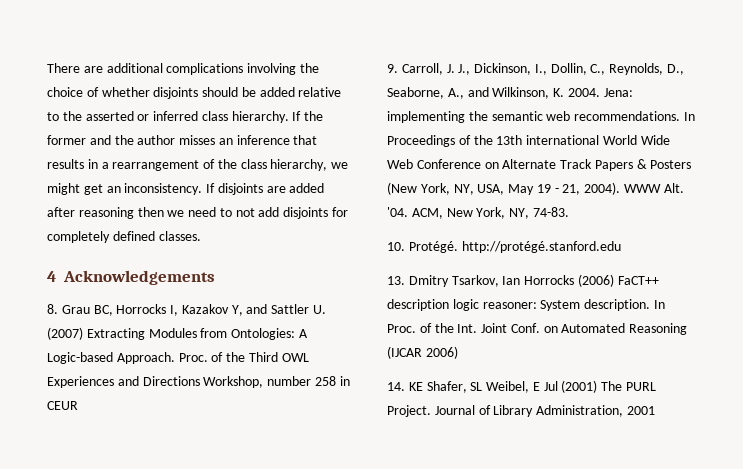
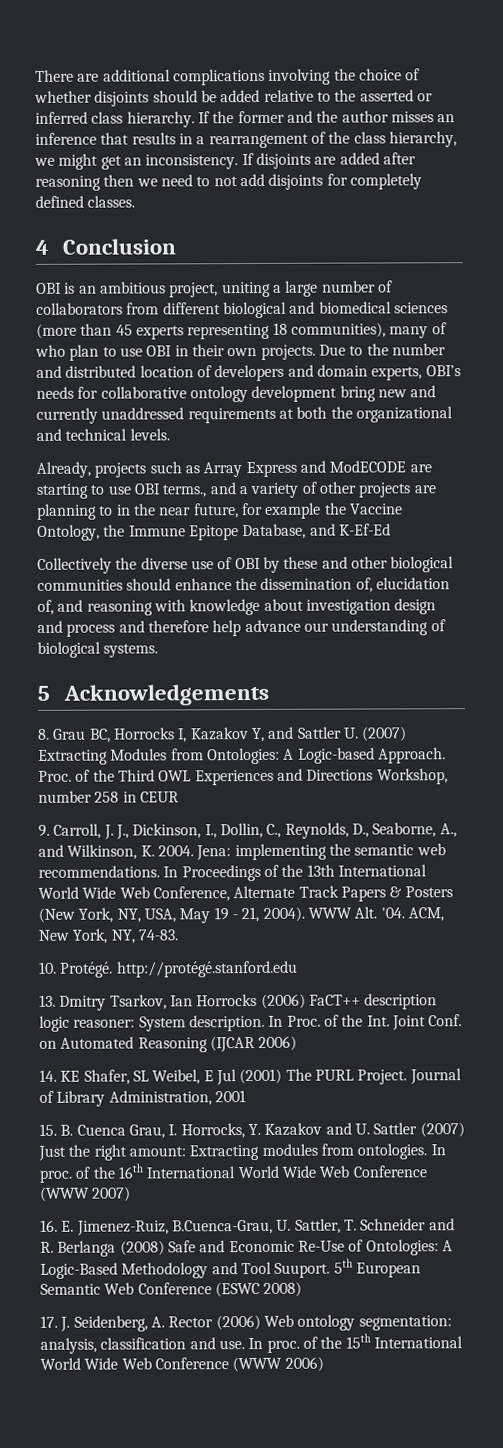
(56, 276) none -> [61,238,176,255] [36,280,393,298] [36,301,448,319] [36,322,447,340] [35,343,446,361] [36,364,461,382] [36,385,437,403] [36,406,453,424] [36,428,170,441] [36,460,432,478] [36,481,436,499] [37,502,403,520] [37,523,391,541] [37,556,455,574] [37,577,450,593] [37,598,437,616] [37,619,446,637] [37,641,159,658] [37,685,50,701] Conclusion // OBI is an ambitious project, uniting a large number of collaborators from different biological and biomedical sciences (more than 45 experts representing 18 communities), many of who plan to use OBI in their own projects. Due to the number and distributed location of developers and domain experts, OBI’s needs for collaborative ontology development bring new and currently unaddressed requirements at both the organizational and technical levels. // Already, projects such as Array Express and ModECODE are starting to use OBI terms., and a variety of other projects are planning to in the near future, for example the Vaccine Ontology, the Immune Epitope Database, and K-Ef-Ed // Collectively the diverse use of OBI by these and other biological communities should enhance the dissemination of, elucidation of, and reasoning with knowledge about investigation design and process and therefore help advance our understanding of biological systems. // 5
[526,135,670,145] [387,159,499,169] international World Wide Web Conference on -> [337,864,427,877] [38,886,230,902] International World Wide Web Conference,
(655, 410) none -> [39,1122,465,1139] [38,1143,446,1161] [39,1163,427,1183] [40,1186,132,1202] [40,1218,455,1236] [40,1239,453,1257] [40,1258,421,1279] [40,1281,303,1298] [40,1314,452,1332] [40,1333,463,1354] [40,1356,324,1373] // 15. B. Cuenca Grau, I. Horrocks, Y. Kazakov and U. Sattler (2007) Just the right amount: Extracting modules from ontologies. In proc. of the 16th International World Wide Web Conference (WWW 2007) // 16. E. Jimenez-Ruiz, B.Cuenca-Grau, U. Sattler, T. Schneider and R. Berlanga (2008) Safe and Economic Re-Use of Ontologies: A Logic-Based Methodology and Tool Suuport. 5th European Semantic Web Conference (ESWC 2008) // 17. J. Seidenberg, A. Rector (2006) Web ontology segmentation: analysis, classification and use. In proc. of the 15th International World Wide Web Conference (WWW 2006)

